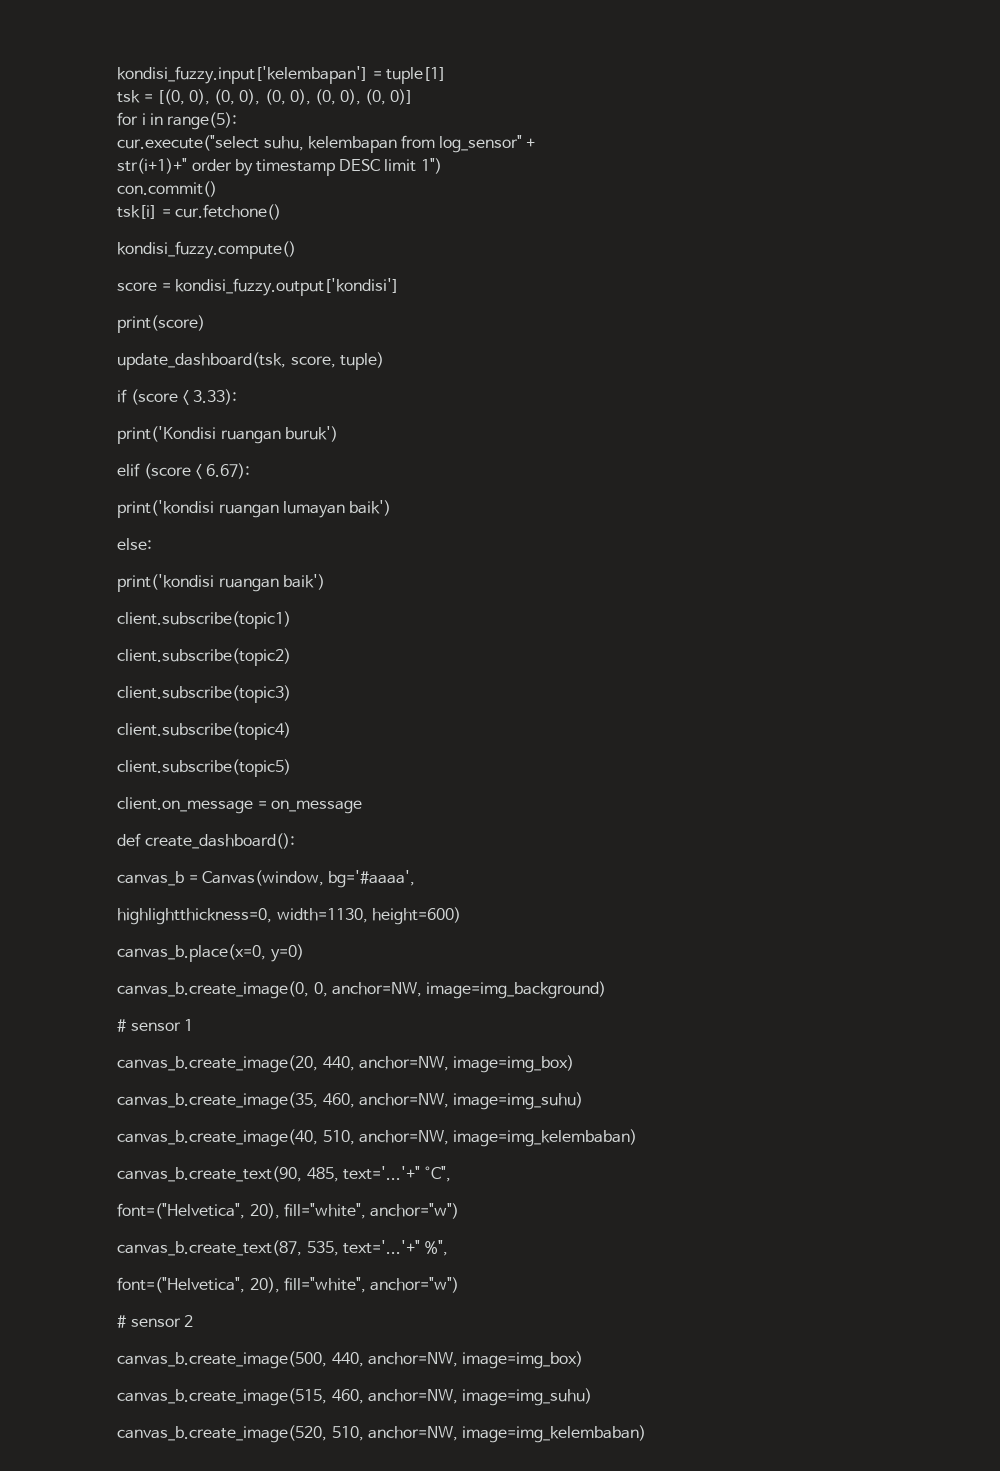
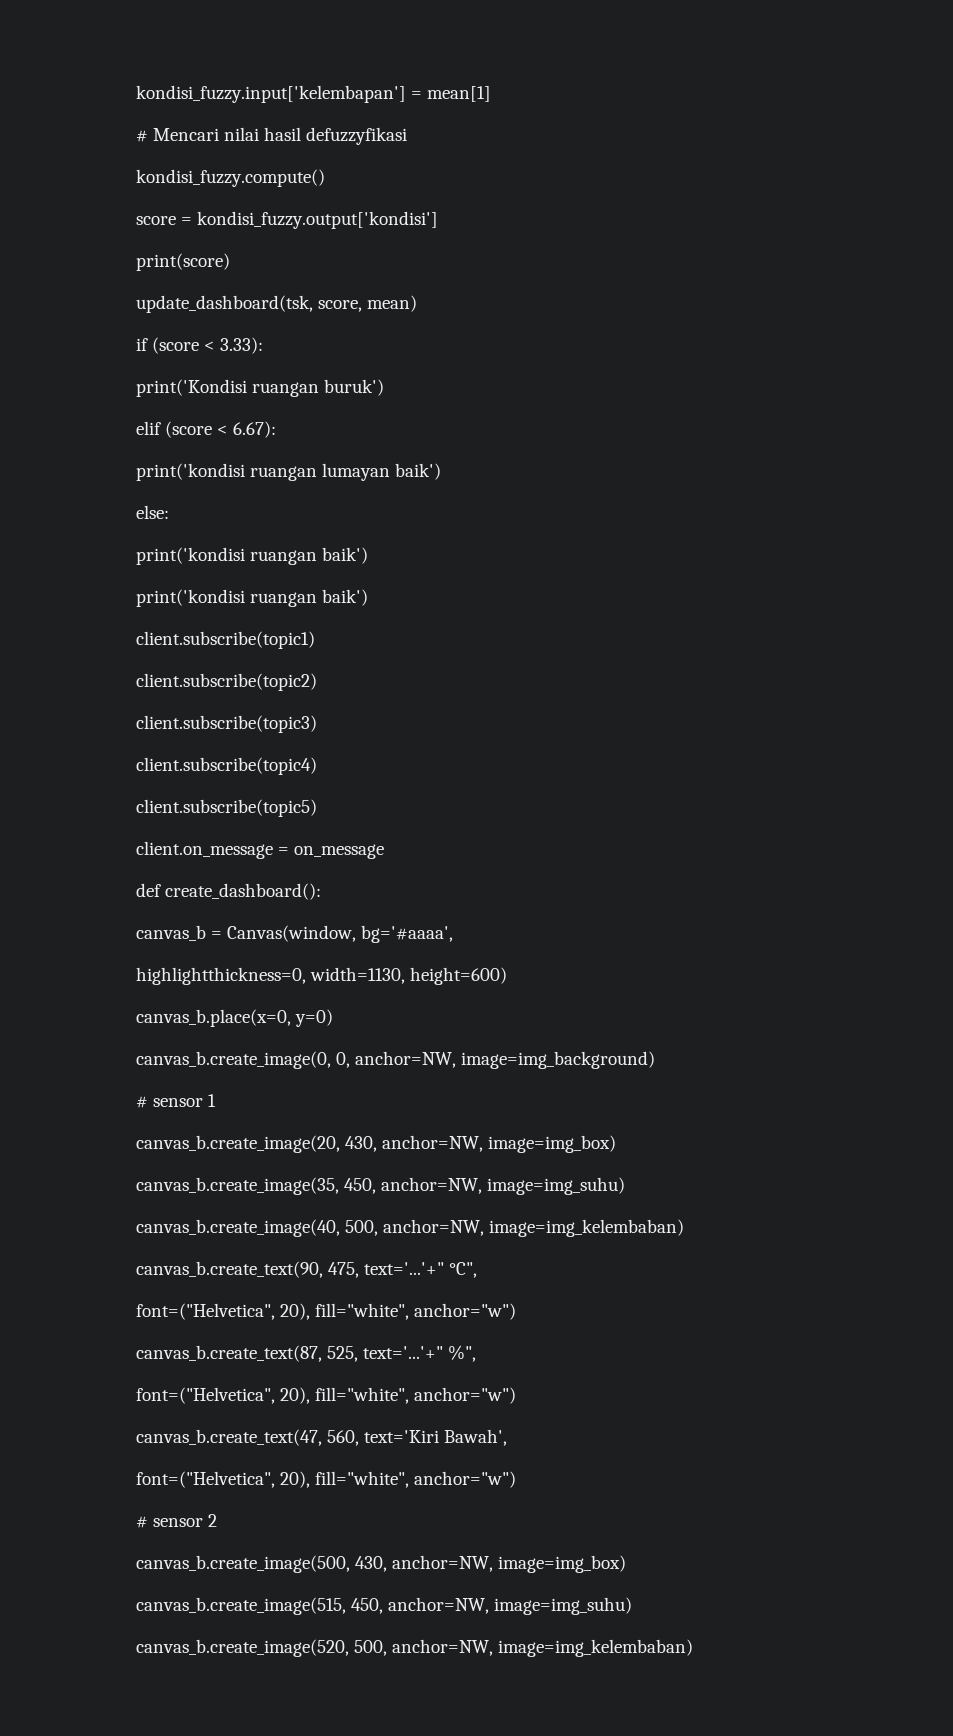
[385,67,446,84] [117,89,414,105] [117,112,237,130] [117,135,536,153] [117,158,442,176] [117,181,218,197] [117,204,281,220] tuple[1] // tsk = [(0, 0), (0, 0), (0, 0), (0, 0), (0, 0)] // for i in range(5): // cur.execute("select suhu, kelembapan from log_sensor" + // str(i+1)+" order by timestamp DESC limit 1") // con.commit() // tsk[i] = cur.fetchone() -> [426,86,491,102] [135,127,408,145] mean[1] // # Mencari nilai hasil defuzzyfikasi
[339,352,384,370] tuple) -> [366,295,417,312] mean)
(325, 582) none -> [135,589,368,607] // print('kondisi ruangan baik')
[322,1056,355,1071] 440, -> [344,1136,377,1152] 430,
[322,1093,355,1108] 460, -> [343,1178,376,1194] 450,
[322,1130,355,1145] 510, -> [344,1220,378,1236] 500,
[306,1167,339,1182] 485, -> [327,1262,359,1278] 475,
[306,1241,339,1256] 535, -> [326,1346,358,1362] 525,
(459, 1285) none -> [135,1429,508,1446] [135,1471,517,1488] // canvas_b.create_text(47, 560, text='Kiri Bawah', // font=("Helvetica", 20), fill="white", anchor="w")
[331,1352,364,1367] 440, -> [354,1556,387,1572] 430,
[331,1389,364,1404] 460, -> [350,1598,383,1614] 450,
[331,1426,364,1441] 510, -> [353,1640,387,1656] 500,

